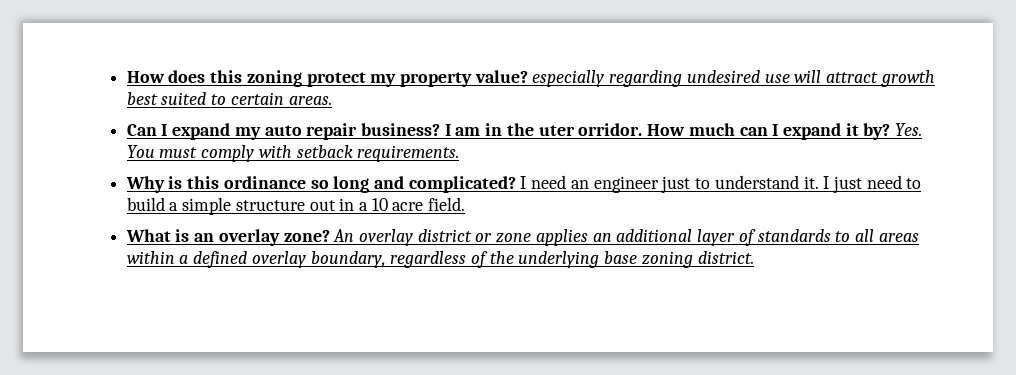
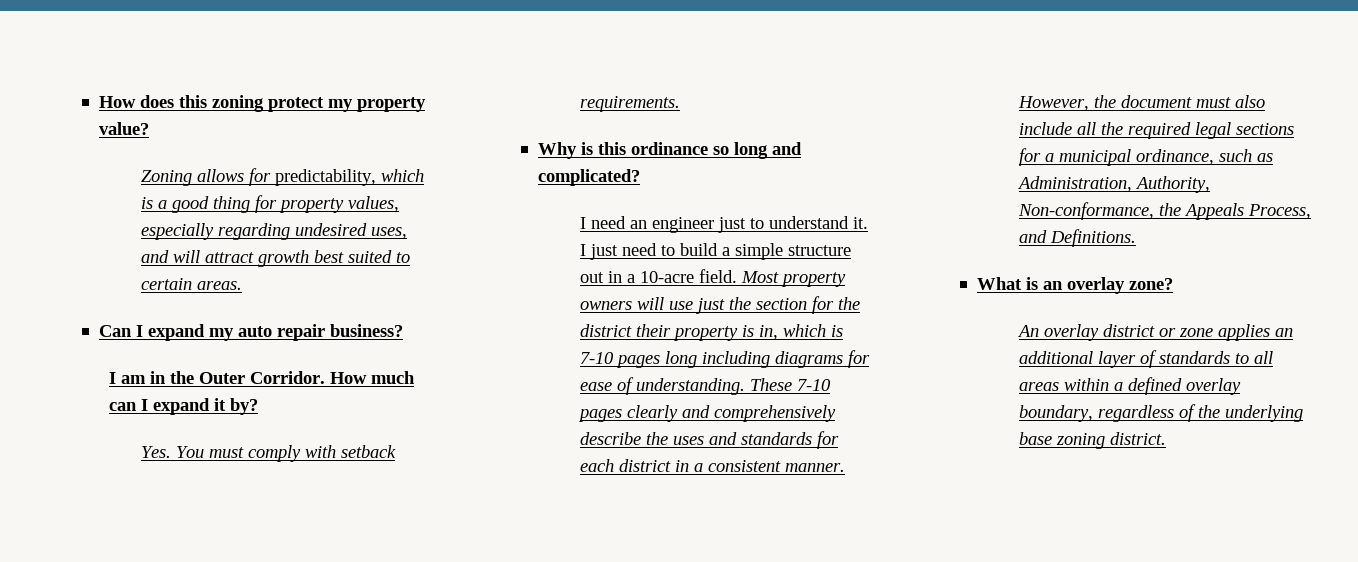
(528, 76) none -> [140,168,424,186] [140,195,399,213] // Zoning allows for predictability, which is a good thing for property values,
[764,74,790,83] use -> [370,227,407,239] [140,250,169,263] uses, and
(441, 129) none -> (403, 330) //
[538,123,643,136] uter orridor. -> [199,371,326,384] Outer Corridor.
(891, 131) none -> (259, 406) //
(516, 184) none -> (640, 177) //
[371,198,424,211] 10 acre -> [639,271,694,283] 10-acre
(466, 204) none -> [740,271,846,287] [579,296,860,314] [579,324,843,341] [579,350,870,368] [579,377,831,395] [577,405,836,422] [579,431,839,449] [579,459,845,472] [1017,95,1265,111] [1018,122,1294,139] [1018,148,1273,166] [1016,176,1210,193] [1017,202,1311,220] [1018,229,1136,247] Most property owners will use just the section for the district their property is in, which is 7-10 pages long including diagrams for ease of understanding. These 7-10 pages clearly and comprehensively describe the uses and standards for each district in a consistent manner. However, the document must also include all the required legal sections for a municipal ordinance, such as Administration, Authority, Non-conformance, the Appeals Process, and Definitions.
(330, 236) none -> (1173, 284) //

